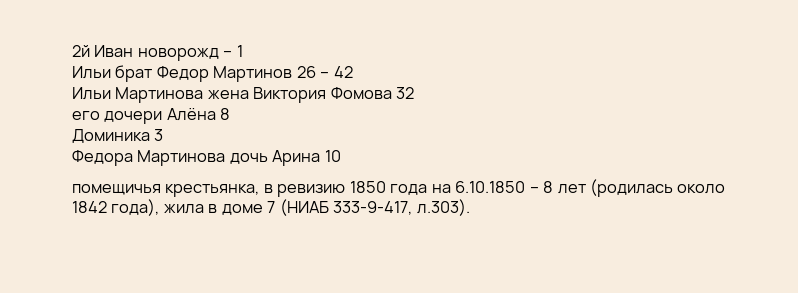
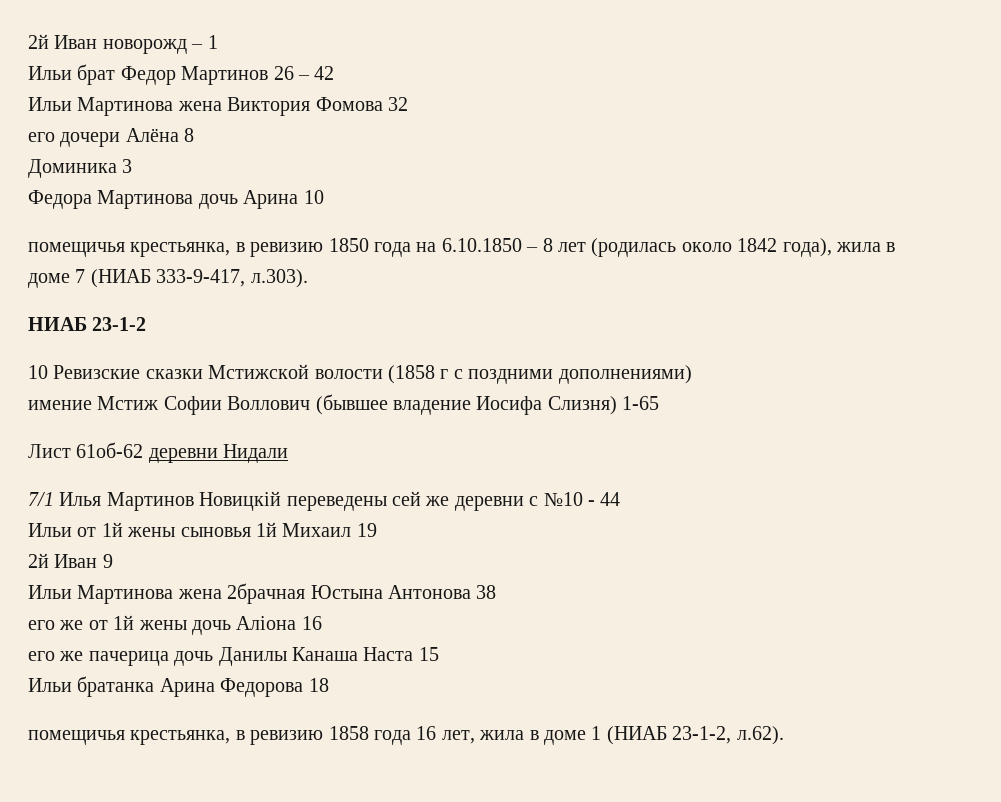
(470, 207) none -> [28,317,147,331] [28,364,692,384] [28,394,660,415] [28,442,289,463] [28,491,621,511] [28,522,377,537] [28,553,113,568] [28,583,497,604] [28,615,322,635] [28,647,439,666] [28,676,329,697] [28,726,784,745] // НИАБ 23-1-2 // 10 Ревизские сказки Мстижской волости (1858 г с поздними дополнениями) // имение Мстиж Софии Воллович (бывшее владение Иосифа Слизня) 1-65 // Лист 61об-62 деревни Нидали // 7/1 Илья Мартинов Новицкiй переведены сей же деревни с №10 - 44 // Ильи от 1й жены сыновья 1й Михаил 19 // 2й Иван 9 // Ильи Мартинова жена 2брачная Юстына Антонова 38 // его же от 1й жены дочь Алiона 16 // его же пачерица дочь Данилы Канаша Наста 15 // Ильи братанка Арина Федорова 18 // помещичья крестьянка, в ревизию 1858 года 16 лет, жила в доме 1 (НИАБ 23-1-2, л.62).

